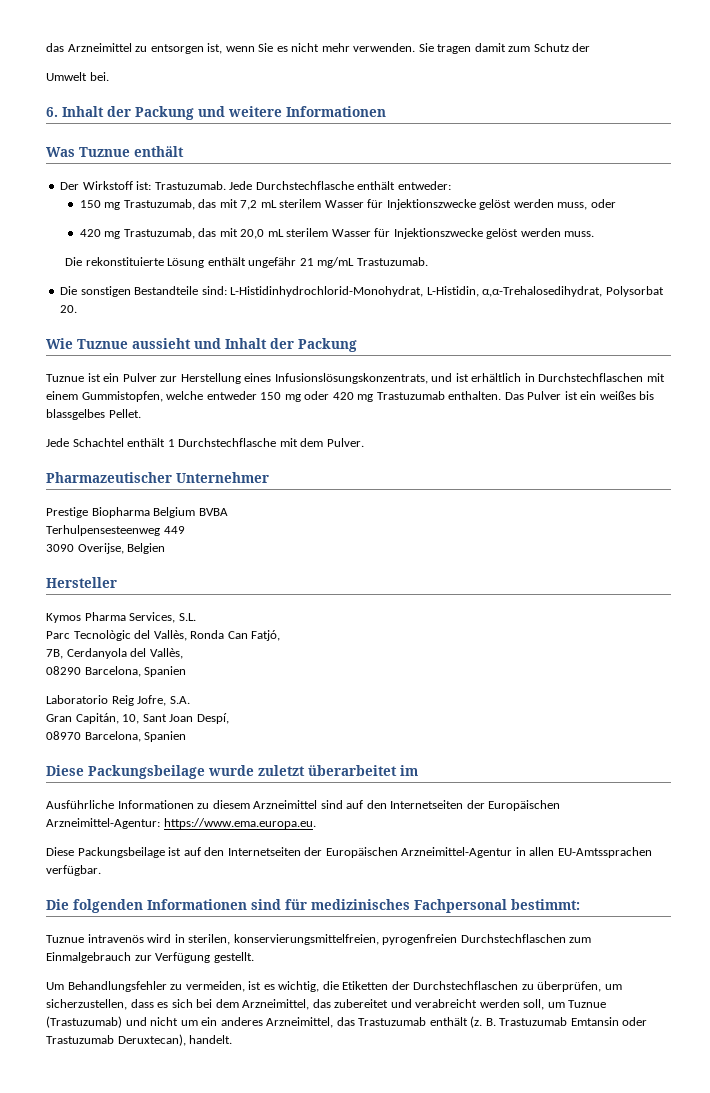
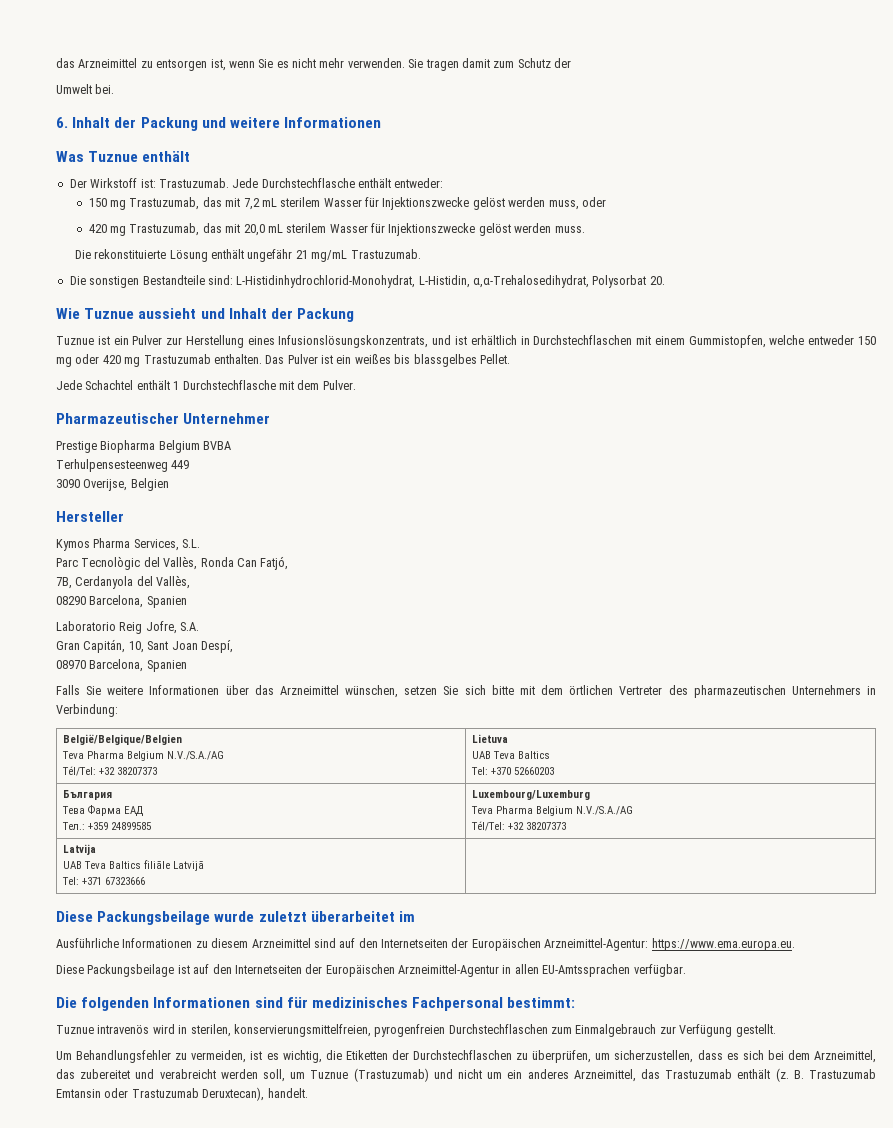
(187, 736) none -> [56,685,876,698] [56,704,118,717] [62,734,182,745] [61,751,224,761] [61,766,157,776] [471,734,508,743] [471,751,550,759] [470,767,554,775] [62,790,112,800] [61,805,143,817] [61,822,151,830] [471,790,590,800] [470,806,633,816] [470,821,566,831] [62,844,96,855] [62,860,204,871] [61,877,145,885] // Falls Sie weitere Informationen über das Arzneimittel wünschen, setzen Sie sich bitte mit dem örtlichen Vertreter des pharmazeutischen Unternehmers in Verbindung: // België/Belgique/Belgien // Teva Pharma Belgium N.V./S.A./AG // Tél/Tel: +32 38207373 | Lietuva // UAB Teva Baltics // Tel: +370 52660203 // България // Тева Фарма ЕАД // Teл.: +359 24899585 | Luxembourg/Luxemburg // Teva Pharma Belgium N.V./S.A./AG // Tél/Tel: +32 38207373 // Latvija // UAB Teva Baltics filiāle Latvijā // Tel: +371 67323666 |

